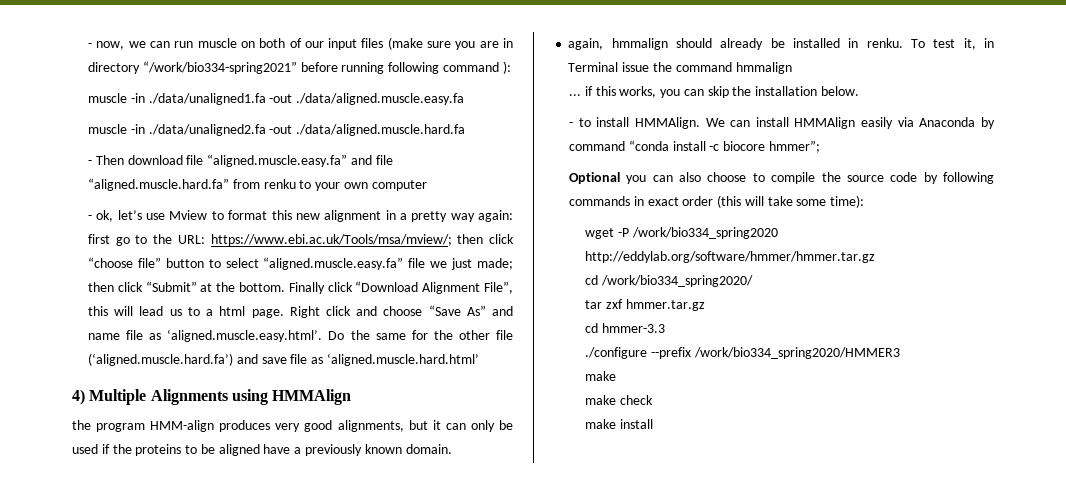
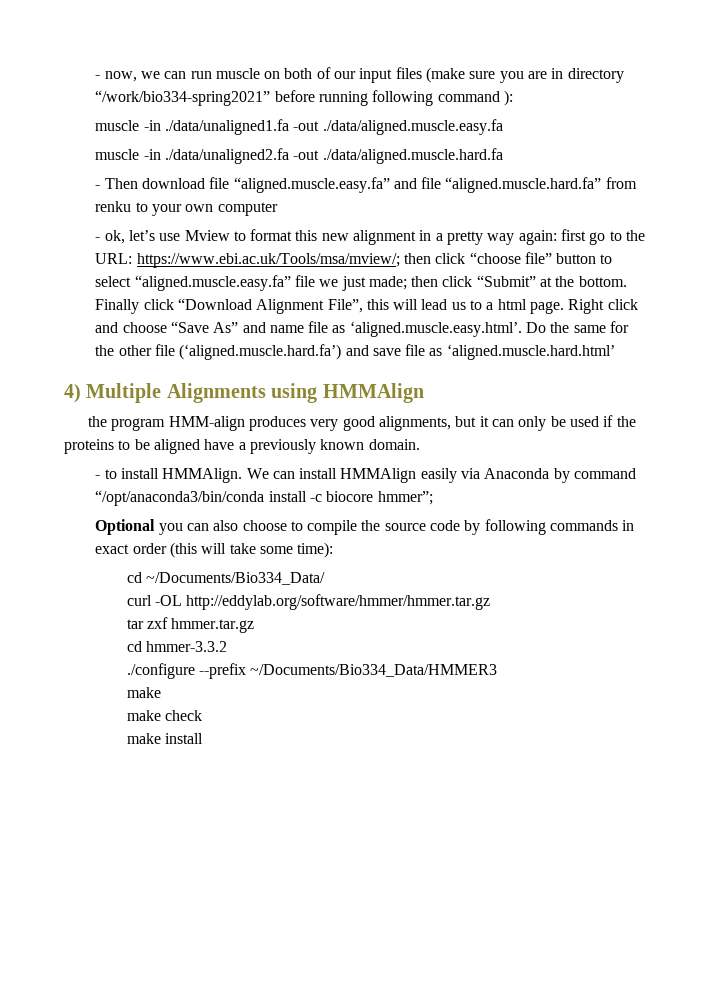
[568,38,994,50] [568,62,792,74] [568,86,860,98] // again, hmmalign should already be installed in renku. To test it, in Terminal issue the command hmmalign // ... if this works, you can skip the installation below. -> (420, 444) none
[628,140,669,151] “conda -> [95,490,265,506] “/opt/anaconda3/bin/conda
[584,227,778,239] wget -P /work/bio334_spring2020 -> [126,572,325,585] [126,595,182,606] cd ~/Documents/Bio334_Data/ // curl -OL
[584,275,753,287] // cd /work/bio334_spring2020/ -> (491, 602) none
[601,323,665,333] hmmer-3.3 -> [145,641,227,652] hmmer-3.3.2
[693,347,900,359] /work/bio334_spring2020/HMMER3 -> [250,664,498,677] ~/Documents/Bio334_Data/HMMER3

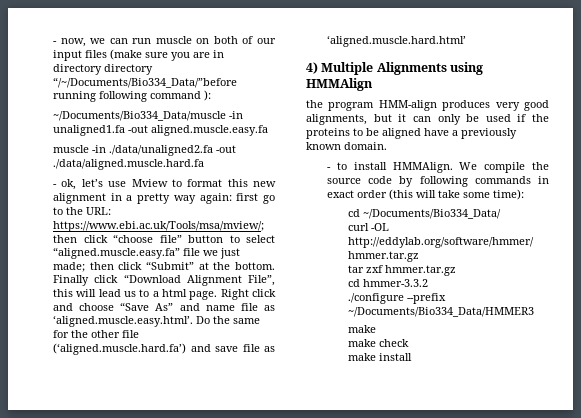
[95,90,315,106] “/work/bio334-spring2021” before -> [104,64,154,75] [53,77,238,88] directory “/~/Documents/Bio334_Data/”before
[95,119,503,135] muscle -in ./data/unaligned1.fa -out ./data/aligned.muscle.easy.fa -> [53,111,244,121] [53,125,269,136] ~/Documents/Bio334_Data/muscle -in unaligned1.fa -out aligned.muscle.easy.fa
[95,177,637,193] [95,201,278,216] // - Then download file “aligned.muscle.easy.fa” and file “aligned.muscle.hard.fa” from renku to your own computer -> (205, 164) none
[272,468,637,483] [95,490,433,506] [95,519,303,535] can install HMMAlign easily via Anaconda by command “/opt/anaconda3/bin/conda install -c biocore hmmer”; // Optional you can also choose to -> (478, 166) none

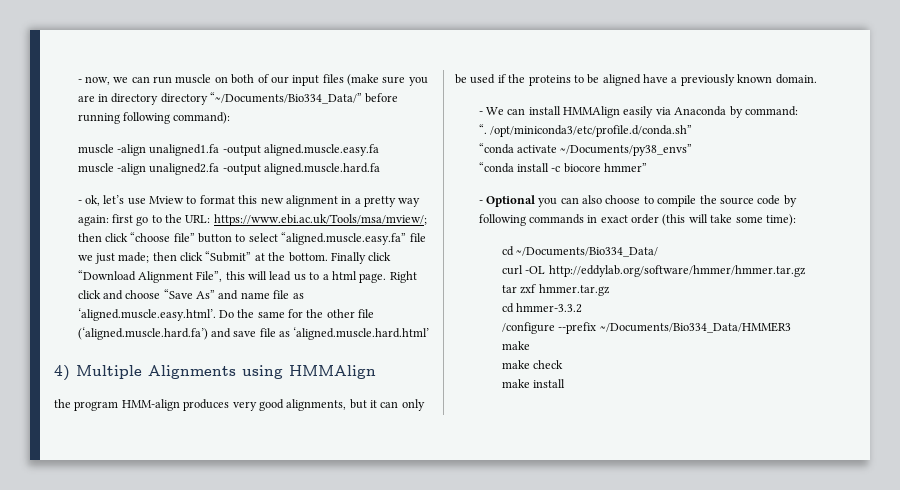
[53,77,238,88] [53,90,212,102] [53,111,244,121] [53,125,269,136] [53,145,237,156] [53,159,205,170] “/~/Documents/Bio334_Data/”before running following command ): // ~/Documents/Bio334_Data/muscle -in unaligned1.fa -out aligned.muscle.easy.fa // muscle -in ./data/unaligned2.fa -out ./data/aligned.muscle.hard.fa -> [210,92,399,104] [77,112,231,124] [77,144,380,156] [77,163,381,175] “~/Documents/Bio334_Data/” before running following command): // muscle -align unaligned1.fa -output aligned.muscle.easy.fa // muscle -align unaligned2.fa -output aligned.muscle.hard.fa
[336,162,478,173] to install HMMAlign. We -> [485,106,798,118] [478,124,692,137] [478,143,693,156] [478,162,648,173] [478,195,654,207] We can install HMMAlign easily via Anaconda by command: // “. /opt/miniconda3/etc/profile.d/conda.sh” // “conda activate ~/Documents/py38_envs” // “conda install -c biocore hmmer” // - Optional you can also choose to
[348,293,405,304] ./configure -> [502,322,556,334] /configure

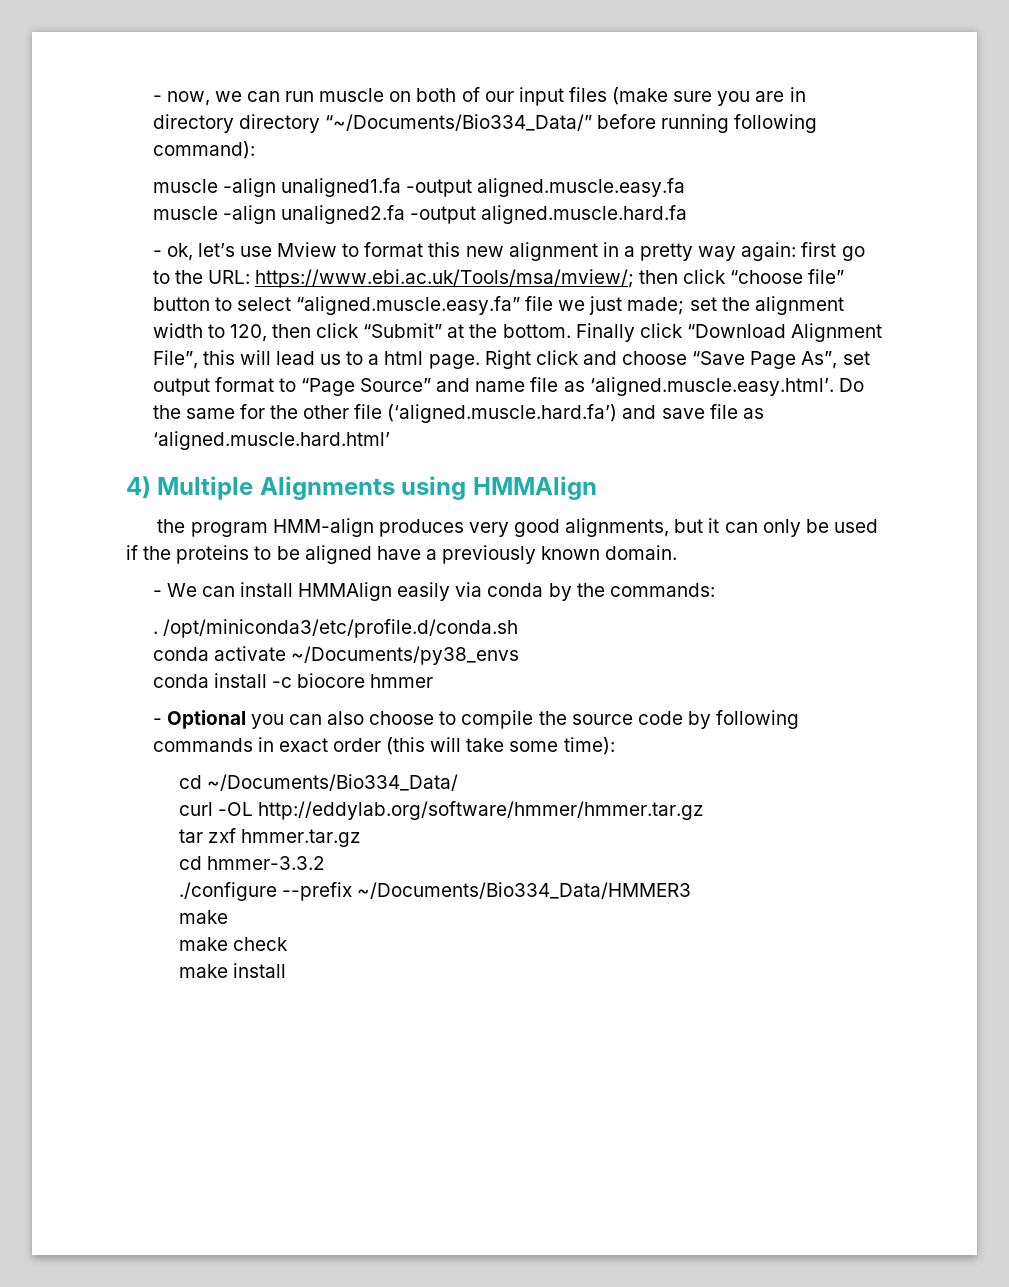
(150, 257) none -> [689,296,844,315] [152,323,267,342] set the alignment width to 120,
[196,290,216,299] As” -> [750,351,870,369] [152,377,432,396] Page As”, set output format to “Page Source”
[674,106,798,118] [478,124,692,137] [478,143,693,156] [478,162,514,173] Anaconda by command: // “. /opt/miniconda3/etc/profile.d/conda.sh” // “conda activate ~/Documents/py38_envs” // “conda -> [487,583,715,601] [152,619,518,638] [152,646,519,665] [152,674,209,688] conda by the commands: // . /opt/miniconda3/etc/profile.d/conda.sh // conda activate ~/Documents/py38_envs // conda
[604,163,648,172] hmmer” -> [370,674,434,688] hmmer
[502,322,556,334] /configure -> [179,882,278,901] ./configure

